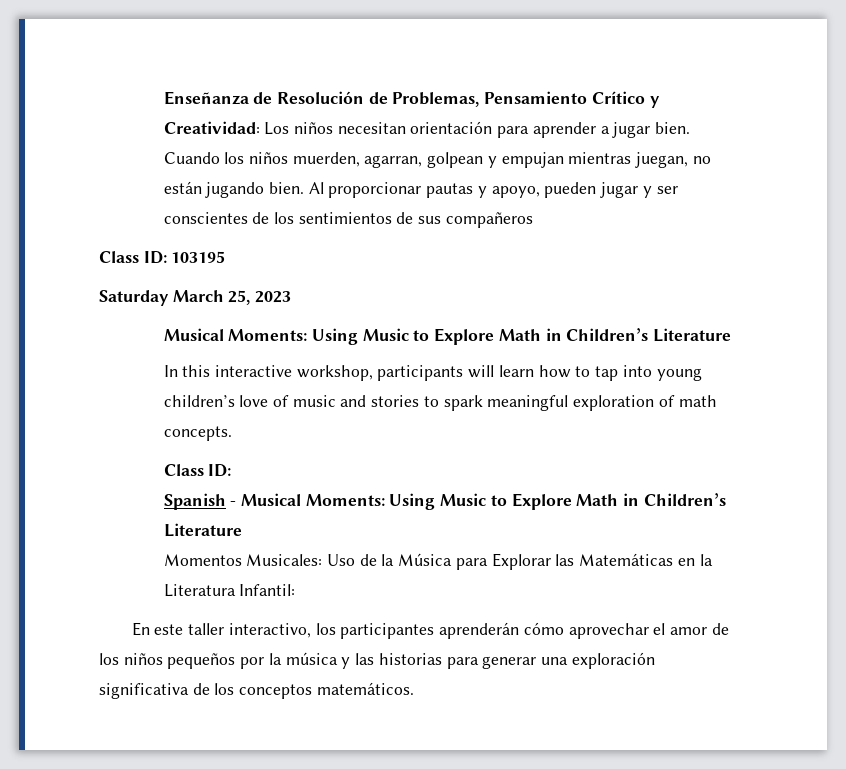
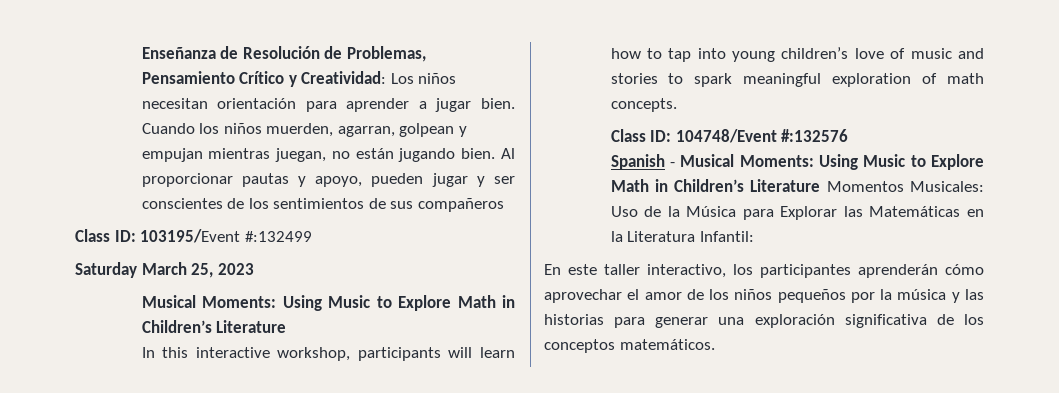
[171,251,226,263] 103195 -> [140,229,312,243] 103195/Event #:132499
(232, 470) none -> [675,129,849,143] 104748/Event #:132576
(242, 530) // -> (821, 185) none

